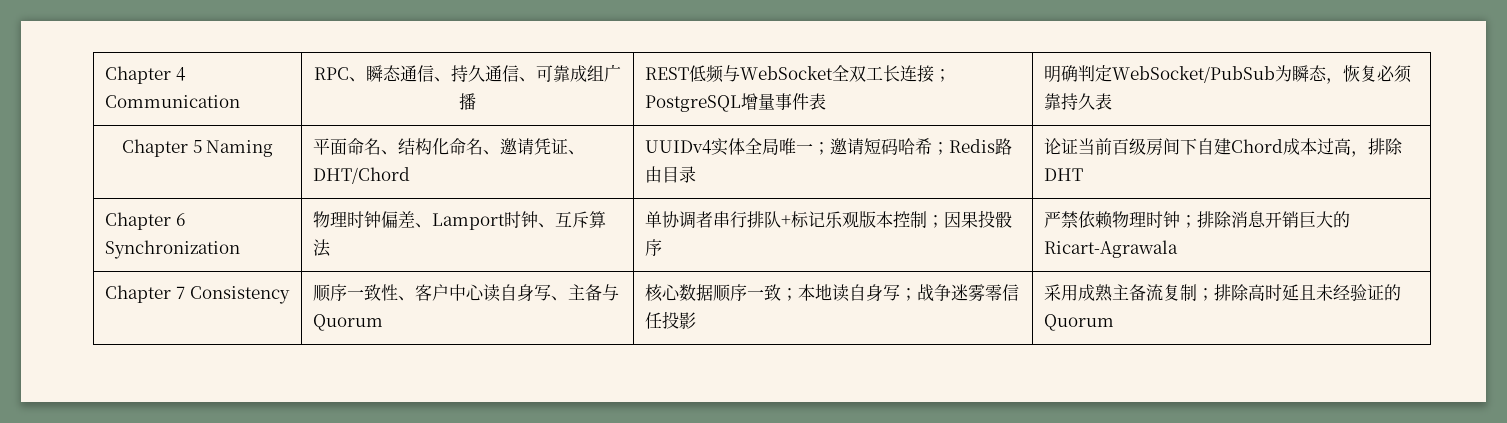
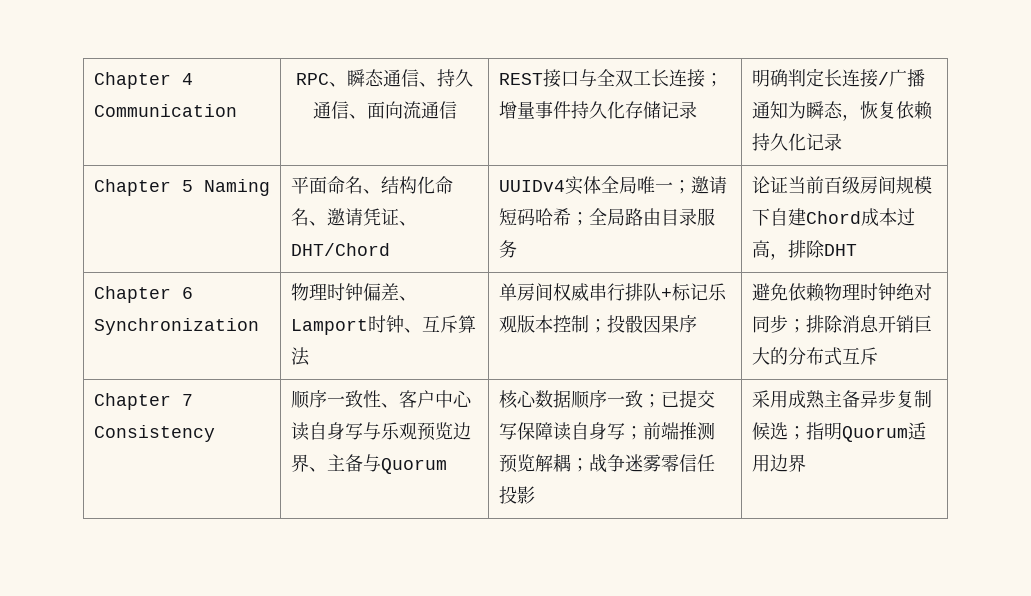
[536,64,621,82] [459,93,476,110] 可靠成组广播 -> [366,101,457,119] 面向流通信
[689,65,834,83] 低频与WebSocket -> [542,69,597,88] 接口与
[645,95,742,112] PostgreSQL -> (723, 80) none
[809,93,827,110] 表 -> [570,101,697,119] 持久化存储记录
[1112,65,1413,84] [1044,93,1113,110] WebSocket/PubSub为瞬态，恢复必须靠持久表 -> [823,69,925,88] [751,101,933,121] [751,133,842,151] 长连接/广播通知为瞬态，恢复依赖持久化记录
[949,139,996,153] Redis -> [588,208,625,226] 全局
(697, 174) none -> [696,208,715,226] [498,240,517,258] 服务
(1181, 146) none -> [895,176,932,194] 规模
[662,211,714,229] 协调者 -> [516,283,589,302] 房间权威
[944,210,1013,228] 因果投骰 -> [606,315,679,333] 投骰因果
[1044,211,1079,229] 严禁 -> [751,283,788,301] 避免
(1181, 219) none -> [895,283,932,301] [751,315,788,333] 绝对同步
[1044,240,1179,258] Ricart-Agrawala -> [787,347,878,366] 分布式互斥
(552, 292) none -> [362,422,471,441] [290,454,309,472] 与乐观预览边界
[798,284,901,302] 本地读自身写 -> [660,390,715,408] [498,422,715,441] [498,453,571,473] 已提交写保障读自身写；前端推测预览解耦
[1146,284,1402,301] [1044,314,1115,331] 流复制；排除高时延且未经验证的Quorum -> [859,390,932,408] [751,422,926,442] [751,454,806,472] 异步复制候选；指明Quorum适用边界

